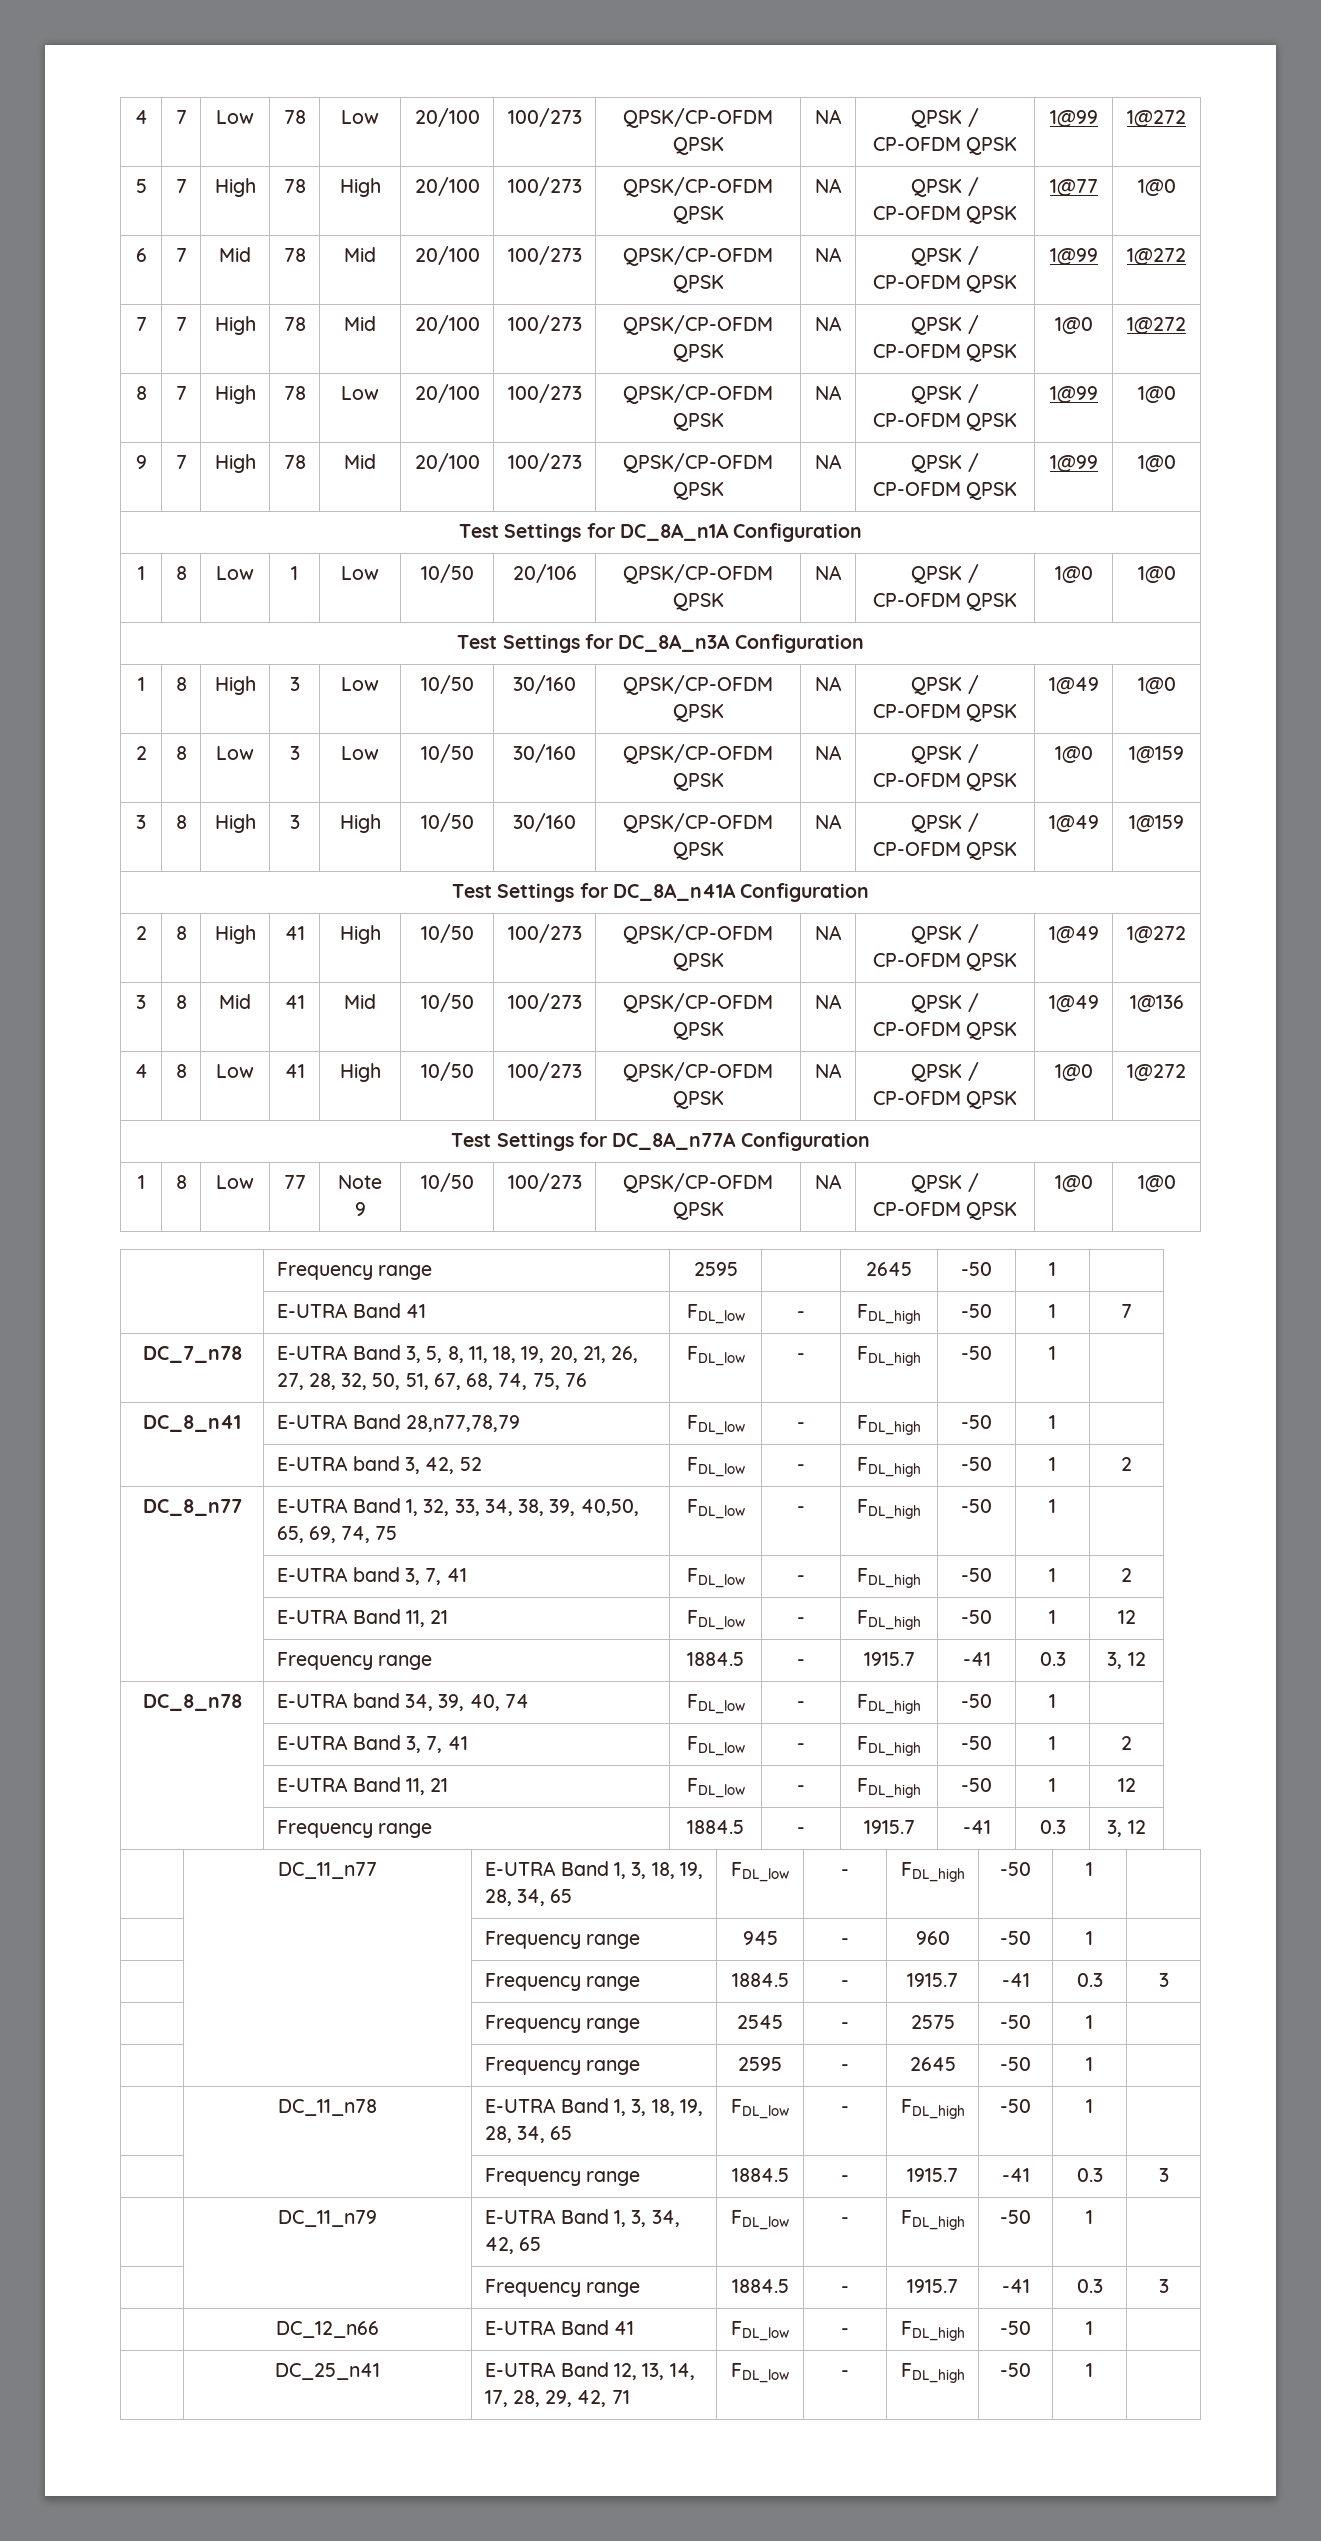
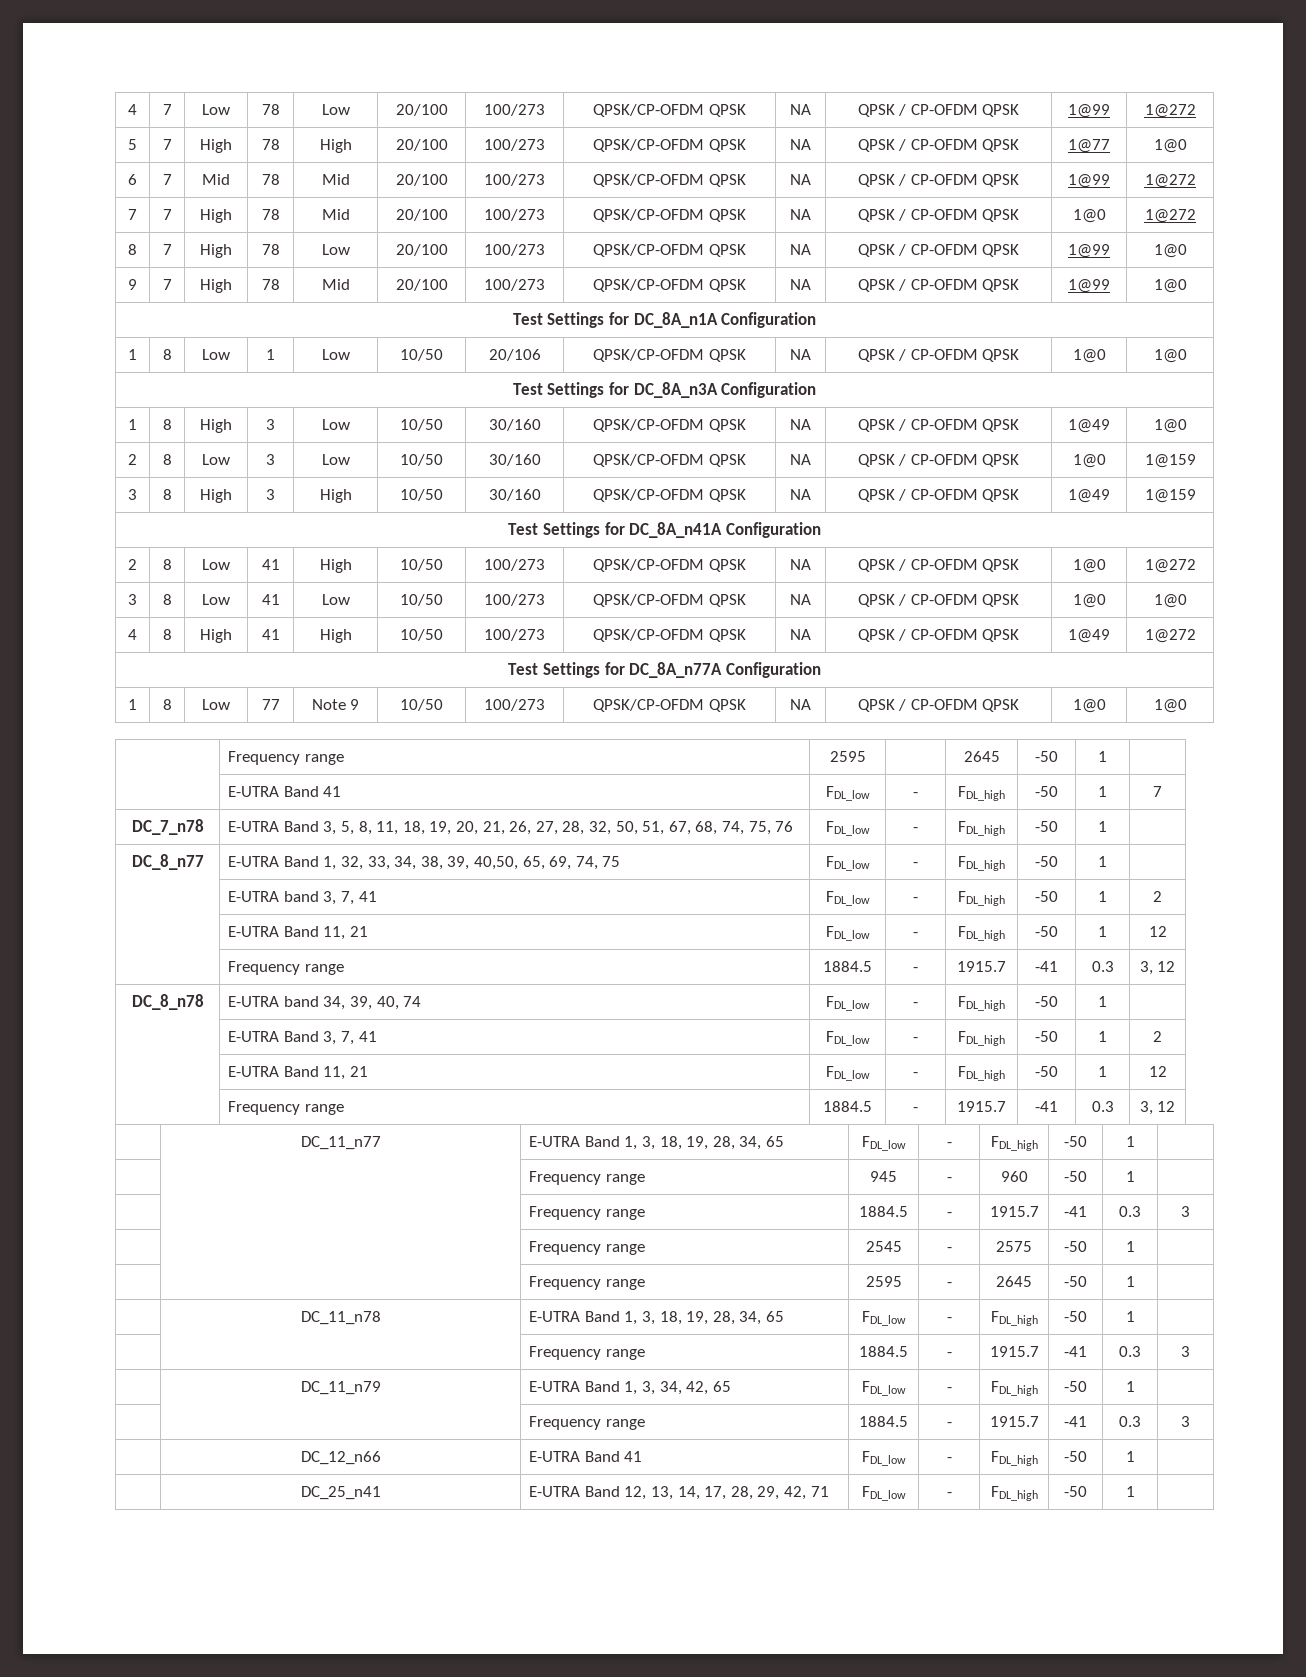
(187, 933) none -> [202,559,230,570] [261,559,280,570] [319,559,352,573] [400,559,443,571] [484,559,545,571] [593,559,746,572] [790,559,811,570] [857,559,1020,572] [1072,559,1106,573] [1144,559,1196,573] [128,594,137,605] [162,594,172,605] [202,594,230,605] [261,594,280,605] [321,594,350,605] [400,594,443,606] [484,594,545,606] [593,594,746,607] [790,594,811,605] [857,594,1020,607] [1072,594,1106,608] [1153,594,1187,608] [128,629,137,640] [162,629,172,640] | Low | 41 | High | 10/50 | 100/273 | QPSK/CP-OFDM QPSK | NA | QPSK / CP-OFDM QPSK | 1@0 | 1@272 // 3 | 8 | Low | 41 | Low | 10/50 | 100/273 | QPSK/CP-OFDM QPSK | NA | QPSK / CP-OFDM QPSK | 1@0 | 1@0 // 4 | 8
[136,995,146,1009] [175,995,187,1009] [219,994,251,1009] [284,995,305,1009] [344,994,376,1009] [420,993,474,1012] [507,993,582,1012] [623,993,773,1013] [672,1022,724,1040] [814,994,842,1009] [911,993,979,1013] [872,1022,1018,1040] [1048,995,1099,1012] [1129,995,1184,1012] [134,1064,148,1078] [175,1064,187,1078] [216,1064,254,1078] [284,1064,305,1078] [339,1063,381,1082] [420,1062,474,1081] [507,1062,582,1081] [623,1062,773,1082] [672,1091,724,1109] [814,1063,842,1078] [911,1062,979,1082] [872,1091,1018,1109] [1054,1064,1093,1081] [1127,1064,1186,1081] // 3 | 8 | Mid | 41 | Mid | 10/50 | 100/273 | QPSK/CP-OFDM QPSK | NA | QPSK / CP-OFDM QPSK | 1@49 | 1@136 // 4 | 8 | Low | 41 | High | 10/50 | 100/273 | QPSK/CP-OFDM QPSK | NA | QPSK / CP-OFDM QPSK | 1@0 | 1@272 -> (1196, 636) none
[143,1415,241,1432] [276,1414,521,1432] [686,1415,745,1435] [797,1422,805,1429] [857,1415,921,1435] [961,1415,992,1429] [1049,1415,1056,1429] [276,1456,482,1474] [686,1457,745,1477] [797,1464,805,1471] [857,1457,921,1477] [961,1457,992,1471] [1049,1457,1056,1471] [1121,1457,1132,1471] // DC_8_n41 | E-UTRA Band 28,n77,78,79 | FDL_low | - | FDL_high | -50 | 1 | // | E-UTRA band 3, 42, 52 | FDL_low | - | FDL_high | -50 | 1 | 2 -> (1107, 826) none

